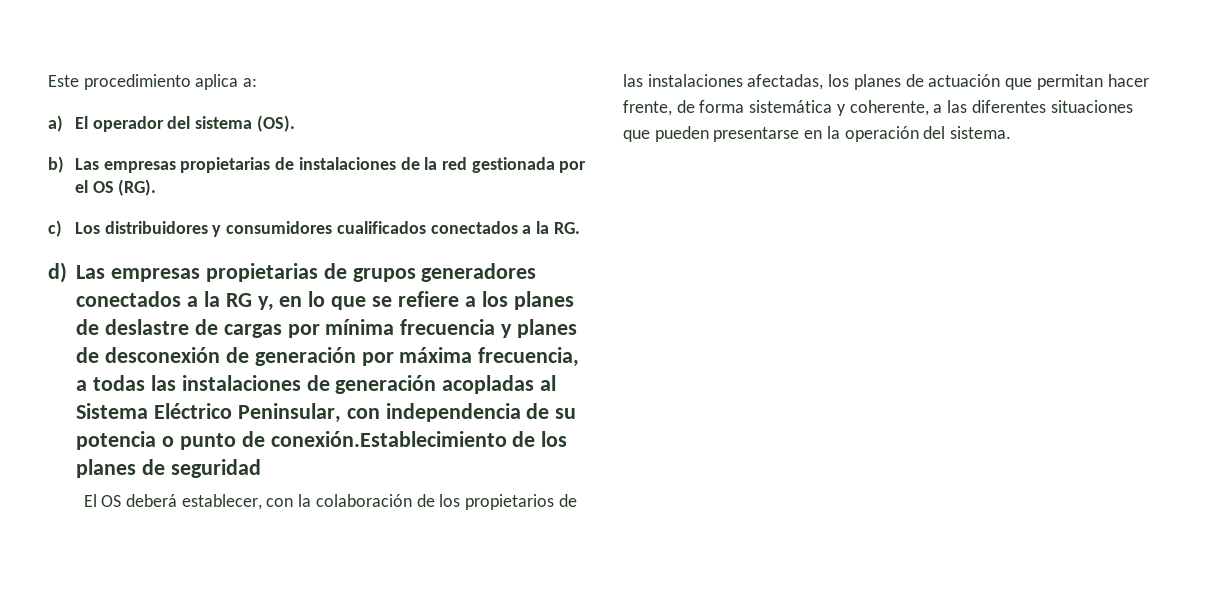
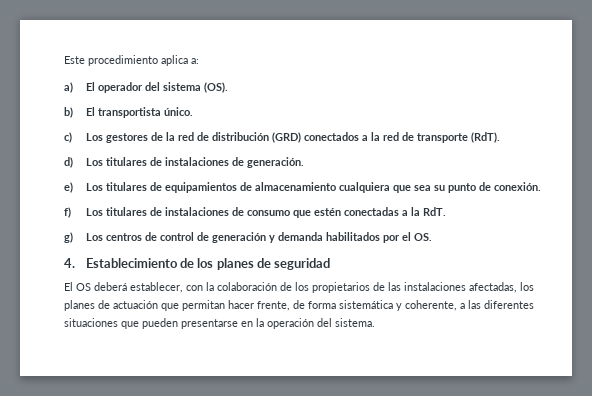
[74,157,587,173] [74,179,157,196] [48,220,580,237] [48,262,537,283] [75,291,575,311] [75,319,578,338] [75,347,580,367] [75,375,557,394] [75,403,577,423] [75,431,507,450] Las empresas propietarias de instalaciones de la red gestionada por el OS (RG). // c) Los distribuidores y consumidores cualificados conectados a la RG. // d) Las empresas propietarias de grupos generadores conectados a la RG y, en lo que se refiere a los planes de deslastre de cargas por mínima frecuencia y planes de desconexión de generación por máxima frecuencia, a todas las instalaciones de generación acopladas al Sistema Eléctrico Peninsular, con independencia de su potencia o punto de conexión.Establecimiento -> [85,107,193,118] [64,132,500,143] [64,157,304,168] [64,182,541,193] [64,207,446,218] [64,232,432,243] [64,258,178,268] El transportista único. // c) Los gestores de la red de distribución (GRD) conectados a la red de transporte (RdT). // d) Los titulares de instalaciones de generación. // e) Los titulares de equipamientos de almacenamiento cualquiera que sea su punto de conexión. // f) Los titulares de instalaciones de consumo que estén conectadas a la RdT. // g) Los centros de control de generación y demanda habilitados por el OS. // 4. Establecimiento

